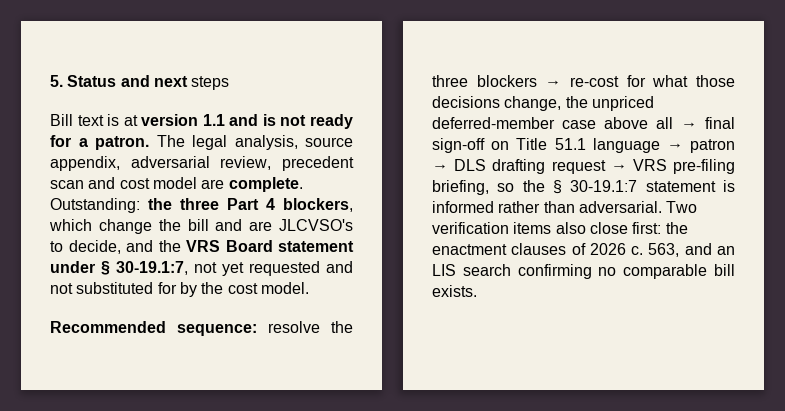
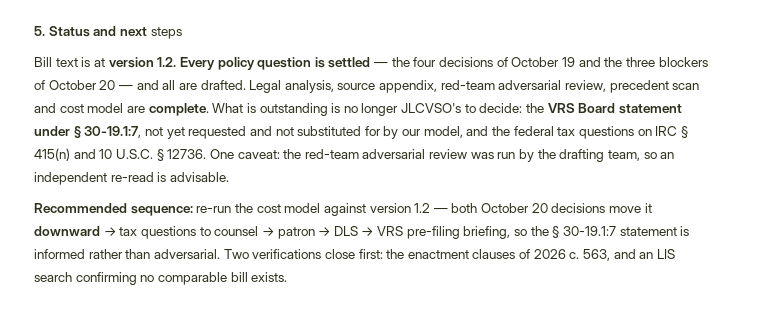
[202,114,353,129] [50,135,227,150] 1.1 and is not ready for a patron. The legal -> [157,57,708,70] [34,80,282,93] 1.2. Every policy question is settled — the four decisions of October 19 and the three blockers of October 20 — and all are drafted. Legal
(120, 163) none -> [440,80,495,90] red-team
[50,198,353,213] [49,219,353,234] [50,240,153,254] Outstanding: the three Part 4 blockers, which change the bill and are JLCVSO's to decide, and -> [212,103,523,116] What is outstanding is no longer JLCVSO's to decide:
[201,282,309,294] [50,321,353,336] [432,75,735,87] [432,96,654,111] [432,117,735,129] [432,138,660,153] the cost model. // Recommended sequence: resolve the three blockers → re-cost for what those decisions change, the unpriced deferred-member case above all → final sign-off on Title 51.1 language -> [402,126,688,139] [34,148,675,162] [34,172,229,185] [34,203,652,216] [34,226,259,239] our model, and the federal tax questions on IRC § 415(n) and 10 U.S.C. § 12736. One caveat: the red-team adversarial review was run by the drafting team, so an independent re-read is advisable. // Recommended sequence: re-run the cost model against version 1.2 — both October 20 decisions move it downward → tax questions to counsel
[492,159,606,174] drafting request -> (358, 231) none
[432,222,586,234] verification items also -> [252,249,322,259] verifications

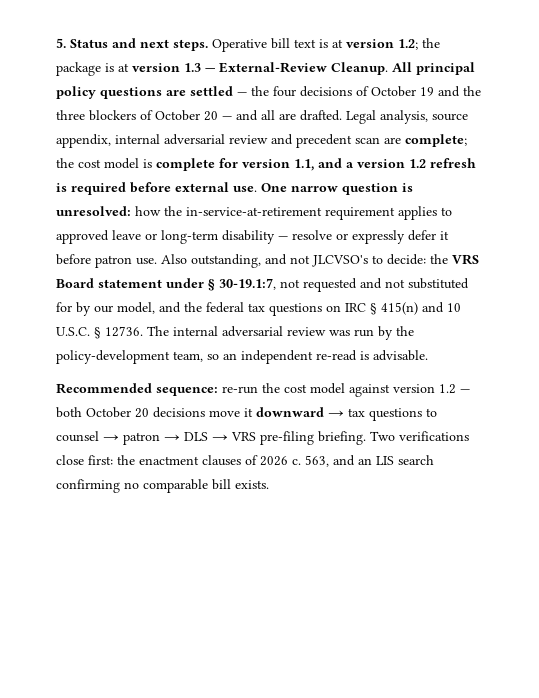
[150,27,182,39] [34,57,52,67] steps // Bill -> [173,38,290,52] steps. Operative bill
[157,57,325,70] 1.2. Every policy question is -> [398,38,440,50] [56,62,475,76] [56,86,186,99] 1.2; the package is at version 1.3 — External-Review Cleanup. All principal policy questions are
[440,80,700,93] [34,103,399,116] red-team adversarial review, precedent scan and cost model are complete. What is outstanding is no longer -> [115,134,467,148] [56,158,476,171] [56,182,413,195] [56,206,452,220] [56,230,449,244] [56,254,310,268] internal adversarial review and precedent scan are complete; the cost model is complete for version 1.1, and a version 1.2 refresh is required before external use. One narrow question is unresolved: how the in-service-at-retirement requirement applies to approved leave or long-term disability — resolve or expressly defer it before patron use. Also outstanding, and not
[166,127,185,139] yet -> (300, 283) none
[209,149,359,159] One caveat: the red-team -> [147,326,218,336] The internal
[559,149,605,162] drafting -> [56,350,170,364] policy-development
[463,226,690,239] [34,249,220,259] briefing, so the § 30-19.1:7 statement is informed rather than adversarial. -> [318,431,366,445] briefing.

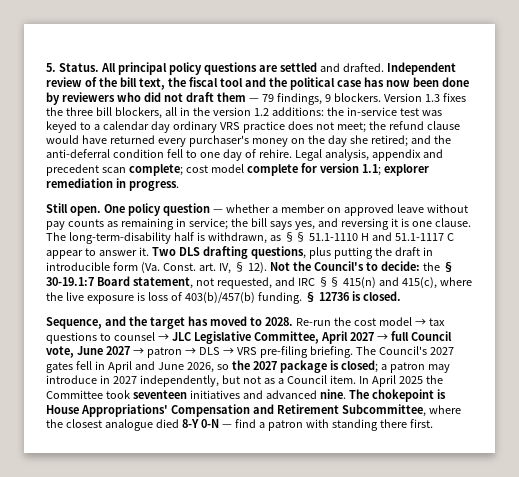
[70,38,440,52] [56,62,388,76] Status and next steps. Operative bill text is at version 1.2; the package is at version 1.3 — External-Review Cleanup. -> [58,63,99,72] Status.
[237,86,481,97] [56,110,468,124] [56,134,467,148] [56,158,476,171] [56,182,413,195] [56,206,452,220] [56,230,449,244] [56,254,479,268] [56,278,469,292] [56,302,461,316] [56,326,414,340] [56,350,428,364] [56,383,470,397] [56,407,324,418] — the four decisions of October 19 and the three blockers of October 20 — and all are drafted. Legal analysis, source appendix, internal adversarial review and precedent scan are complete; the cost model is complete for version 1.1, and a version 1.2 refresh is required before external use. One narrow question is unresolved: how the in-service-at-retirement requirement applies to approved leave or long-term disability — resolve or expressly defer it before patron use. Also outstanding, and not JLCVSO's to decide: the VRS Board statement under § 30-19.1:7, not requested and not substituted for by our model, and the federal tax questions on IRC § 415(n) and 10 U.S.C. § 12736. The internal adversarial review was run by the policy-development team, so an independent re-read is advisable. // Recommended sequence: re-run the cost model against version 1.2 — both October 20 decisions move it downward -> [319,62,456,75] [46,77,469,90] [46,92,466,105] [46,107,442,119] [46,121,460,133] [46,135,451,147] [46,149,443,161] [46,163,429,176] [46,178,179,191] [46,203,468,216] [46,218,471,230] [46,232,454,244] [46,246,433,259] [46,261,454,274] [46,276,472,289] [46,291,401,304] [46,316,412,329] and drafted. Independent review of the bill text, the fiscal tool and the political case has now been done by reviewers who did not draft them — 79 findings, 9 blockers. Version 1.3 fixes the three bill blockers, all in the version 1.2 additions: the in-service test was keyed to a calendar day ordinary VRS practice does not meet; the refund clause would have returned every purchaser's money on the day she retired; and the anti-deferral condition fell to one day of rehire. Legal analysis, appendix and precedent scan complete; cost model complete for version 1.1; explorer remediation in progress. // Still open. One policy question — whether a member on approved leave without pay counts as remaining in service; the bill says yes, and reversing it is one clause. The long-term-disability half is withdrawn, as §§ 51.1-1110 H and 51.1-1117 C appear to answer it. Two DLS drafting questions, plus putting the draft in introducible form (Va. Const. art. IV, § 12). Not the Council's to decide: the § 30-19.1:7 Board statement, not requested, and IRC §§ 415(n) and 415(c), where the live exposure is loss of 403(b)/457(b) funding. § 12736 is closed. // Sequence, and the target has moved to 2028. Re-run the cost model
(119, 437) none -> [171,331,452,344] [46,346,144,358] JLC Legislative Committee, April 2027 → full Council vote, June 2027 →
[370,431,469,441] [56,455,434,467] [56,479,269,493] Two verifications close first: the enactment clauses of 2026 c. 563, and an LIS search confirming no comparable bill exists. -> [355,346,454,355] [46,360,450,373] [46,375,443,387] [46,389,446,402] [46,404,461,417] [46,419,433,431] The Council's 2027 gates fell in April and June 2026, so the 2027 package is closed; a patron may introduce in 2027 independently, but not as a Council item. In April 2025 the Committee took seventeen initiatives and advanced nine. The chokepoint is House Appropriations' Compensation and Retirement Subcommittee, where the closest analogue died 8-Y 0-N — find a patron with standing there first.

